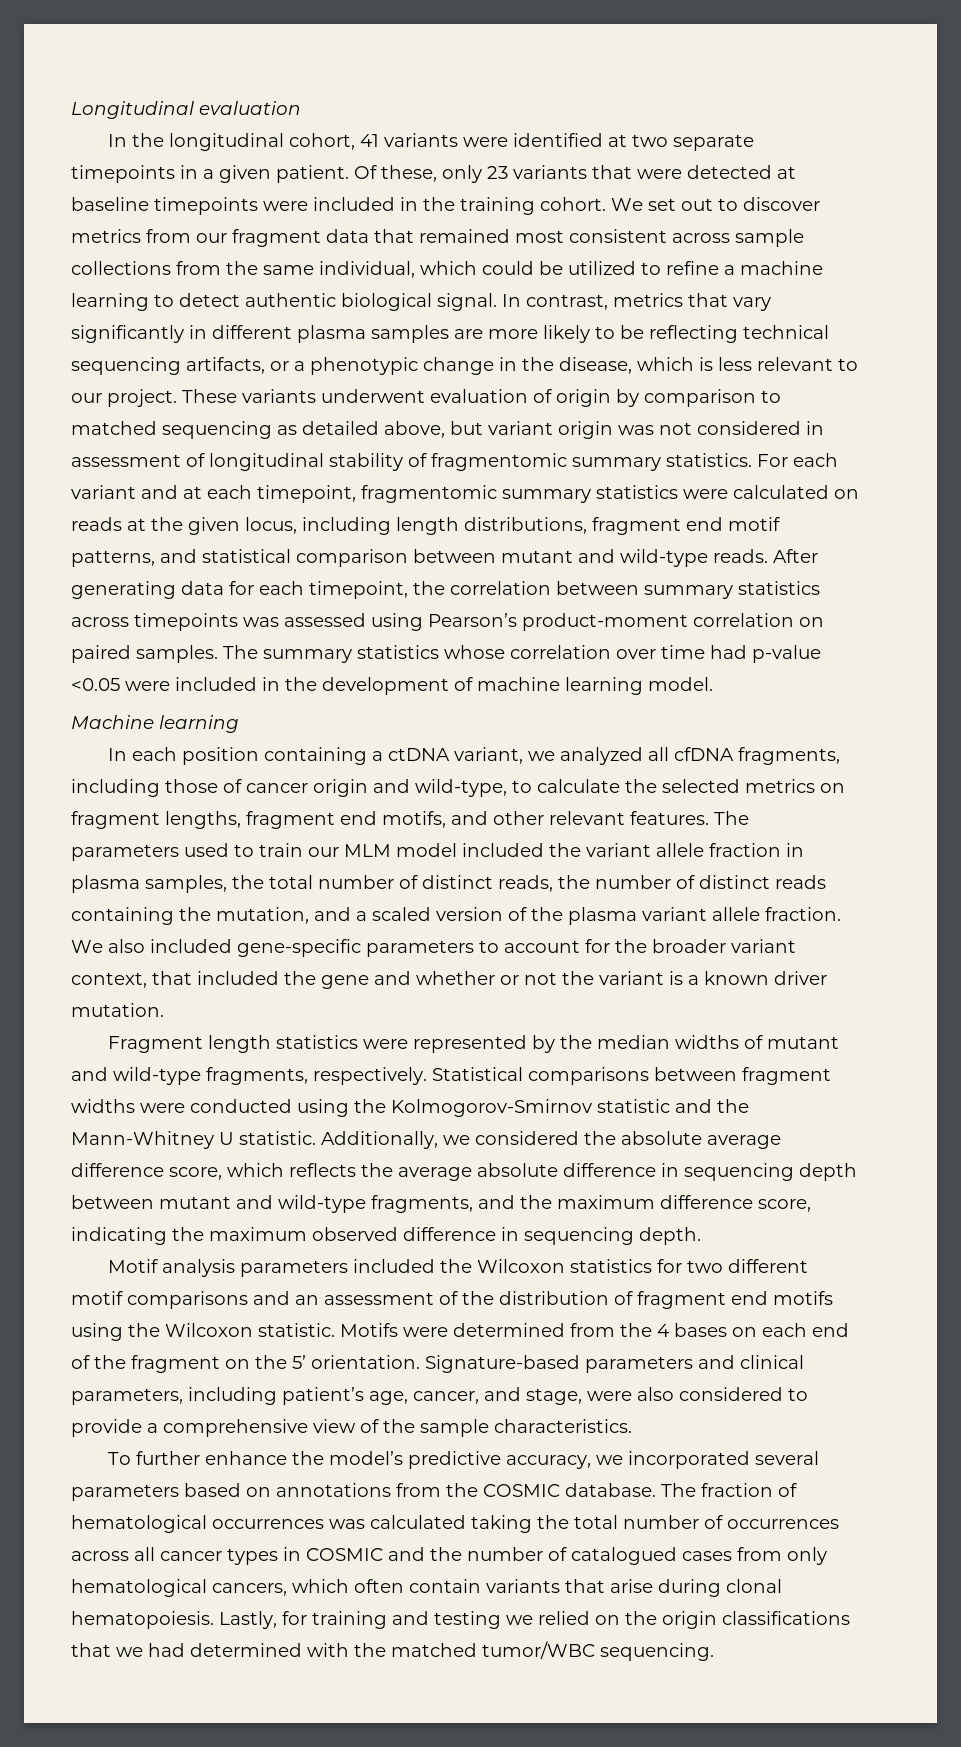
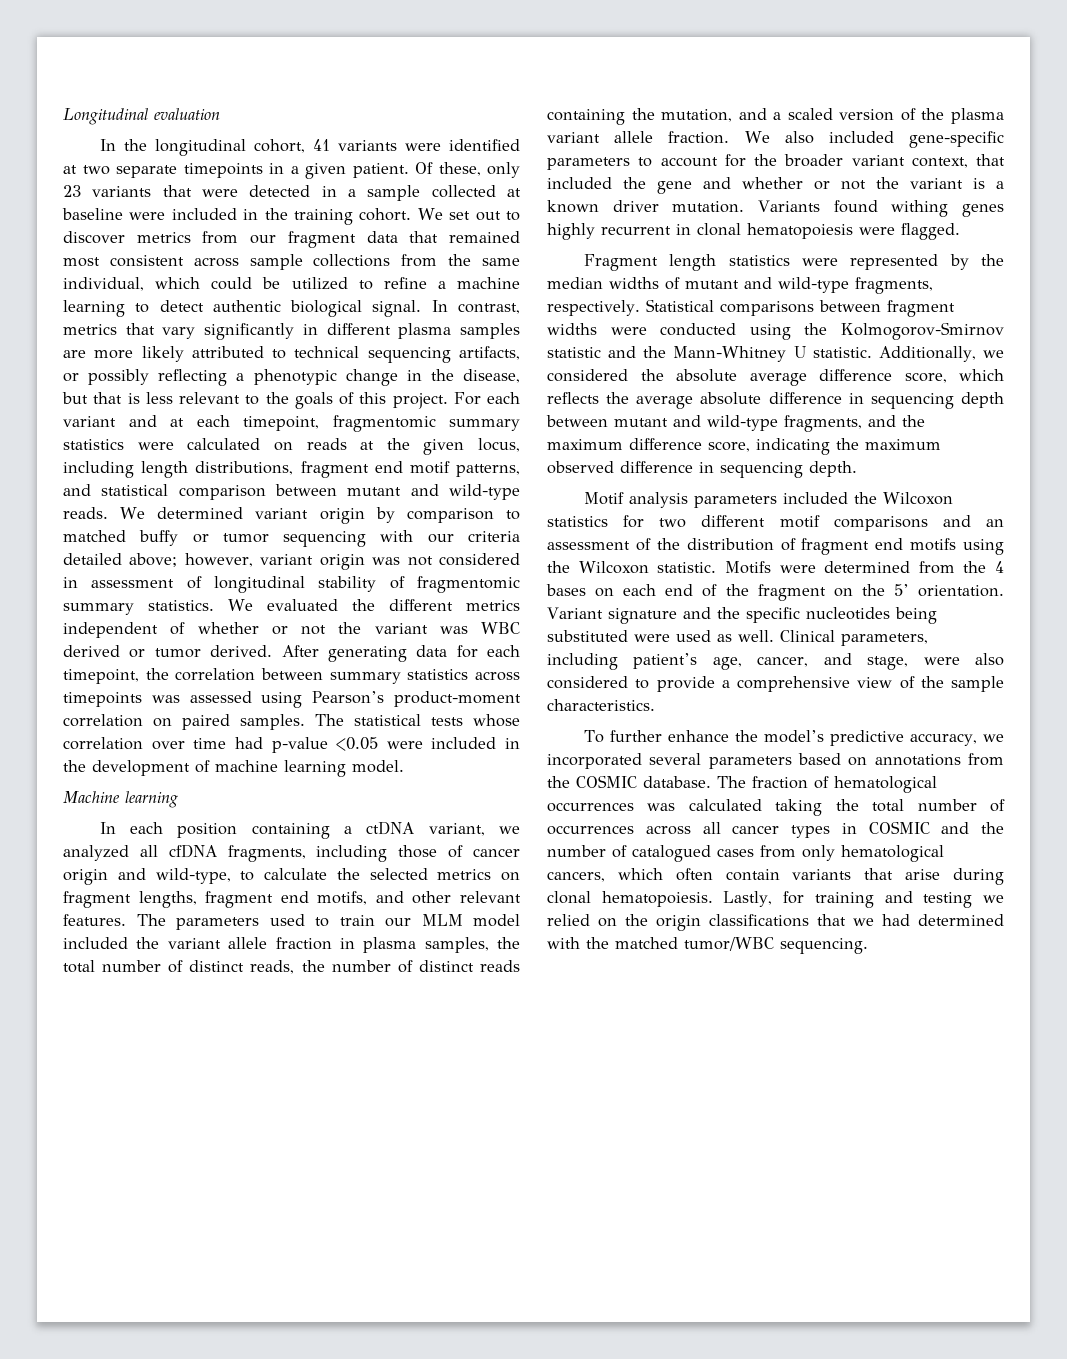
(772, 172) none -> [321,185,496,201] in a sample collected
[154,197,258,215] timepoints -> (123, 214) none
[595,325,738,343] to be reflecting -> [191,346,287,359] attributed to
(289, 366) none -> [88,369,228,386] possibly reflecting
[637,357,694,371] which -> [62,392,123,404] but that
[71,389,781,407] [71,421,824,439] [71,453,752,471] our project. These variants underwent evaluation of origin by comparison to matched sequencing as detailed above, but variant origin was not considered in assessment of longitudinal stability of fragmentomic summary statistics. -> [265,392,448,409] the goals of this project.
(768, 556) none -> [120,507,520,524] [63,530,520,547] [63,553,520,570] [63,576,520,593] [63,599,520,615] [63,622,520,638] [63,645,273,658] We determined variant origin by comparison to matched buffy or tumor sequencing with our criteria detailed above; however, variant origin was not considered in assessment of longitudinal stability of fragmentomic summary statistics. We evaluated the different metrics independent of whether or not the variant was WBC derived or tumor derived.
[263,645,439,663] summary statistics -> [354,714,463,726] statistical tests
(164, 1010) none -> [758,200,1004,217] [547,223,960,240] Variants found withing genes highly recurrent in clonal hematopoiesis were flagged.
[425,1355,804,1373] Signature-based parameters and clinical -> [547,607,937,624] [547,630,835,642] Variant signature and the specific nucleotides being substituted were used as well. Clinical

